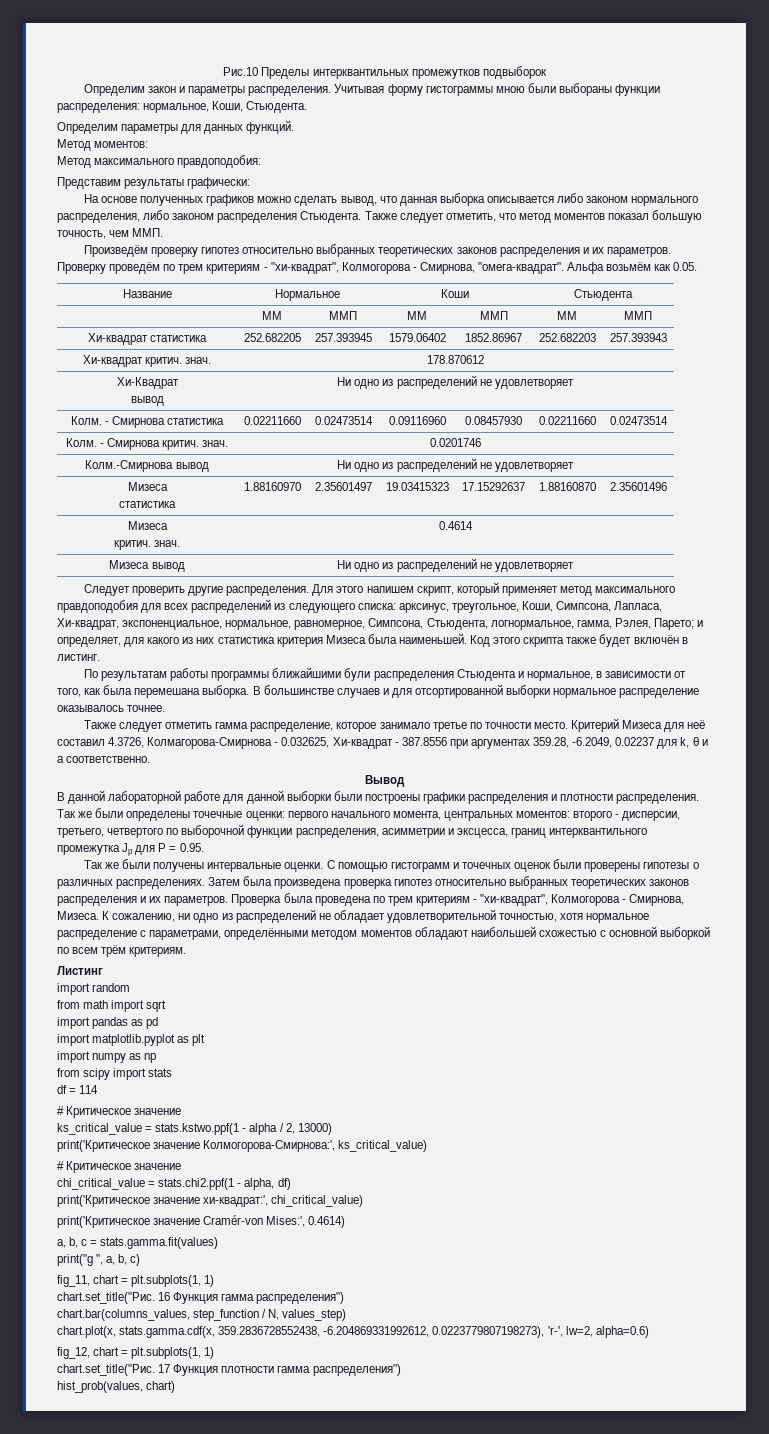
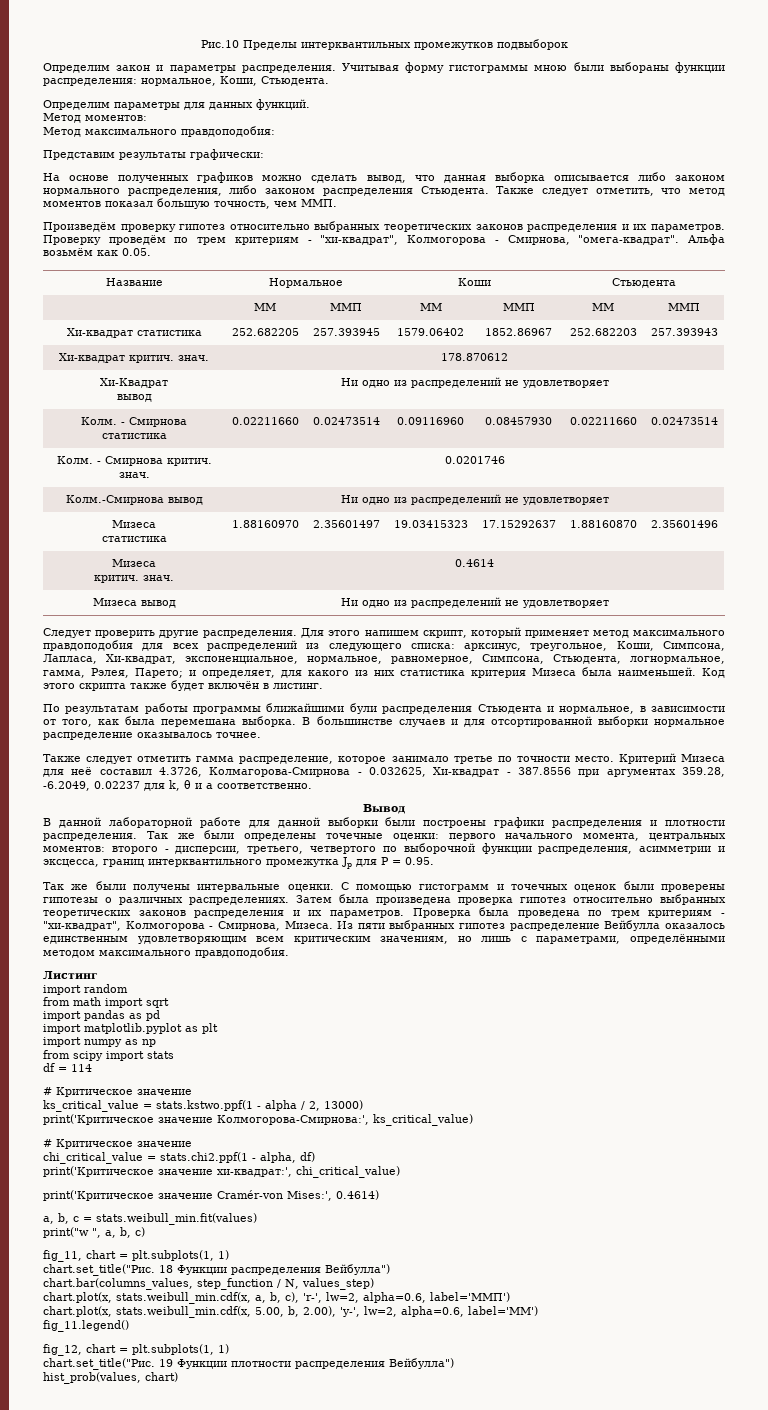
[102,909,650,923] [57,926,711,940] [57,945,187,957] К сожалению, ни одно из распределений не обладает удовлетворительной точностью, хотя нормальное распределение с параметрами, определёнными методом моментов обладают наибольшей схожестью с основной выборкой по всем трём критериям. -> [337,920,725,931] [43,934,725,944] [43,947,289,958] Из пяти выбранных гипотез распределение Вейбулла оказалось единственным удовлетворяющим всем критическим значениям, но лишь с параметрами, определёнными методом максимального правдоподобия.
[100,1237,219,1249] [57,1254,93,1266] stats.gamma.fit(values) // print("g -> [96,1213,257,1225] [43,1227,89,1238] stats.weibull_min.fit(values) // print("w
[158,1292,345,1304] 16 Функция гамма распределения") -> [159,1264,390,1275] 18 Функции распределения Вейбулла")
[119,1326,649,1338] stats.gamma.cdf(x, 359.2836728552438, -6.204869331992612, 0.0223779807198273), 'r-', lw=2, alpha=0.6) -> [116,1292,510,1304] [43,1306,538,1318] [43,1320,129,1332] stats.weibull_min.cdf(x, a, b, c), 'r-', lw=2, alpha=0.6, label='ММП') // chart.plot(x, stats.weibull_min.cdf(x, 5.00, b, 2.00), 'y-', lw=2, alpha=0.6, label='ММ') // fig_11.legend()
[158,1364,401,1376] 17 Функция плотности гамма распределения") -> [159,1358,454,1369] 19 Функции плотности распределения Вейбулла")

